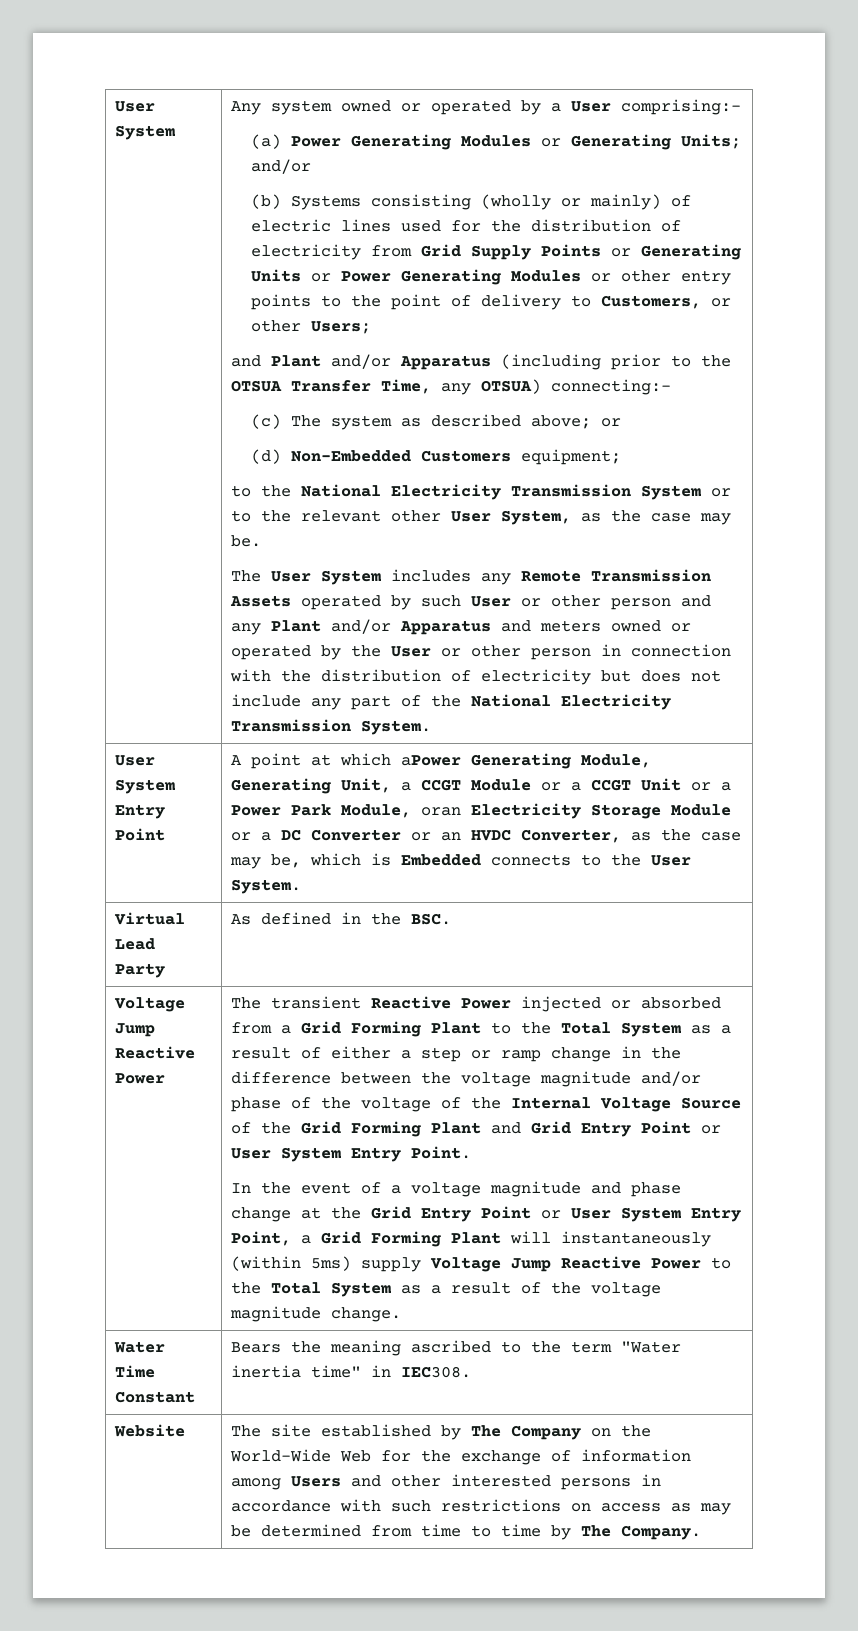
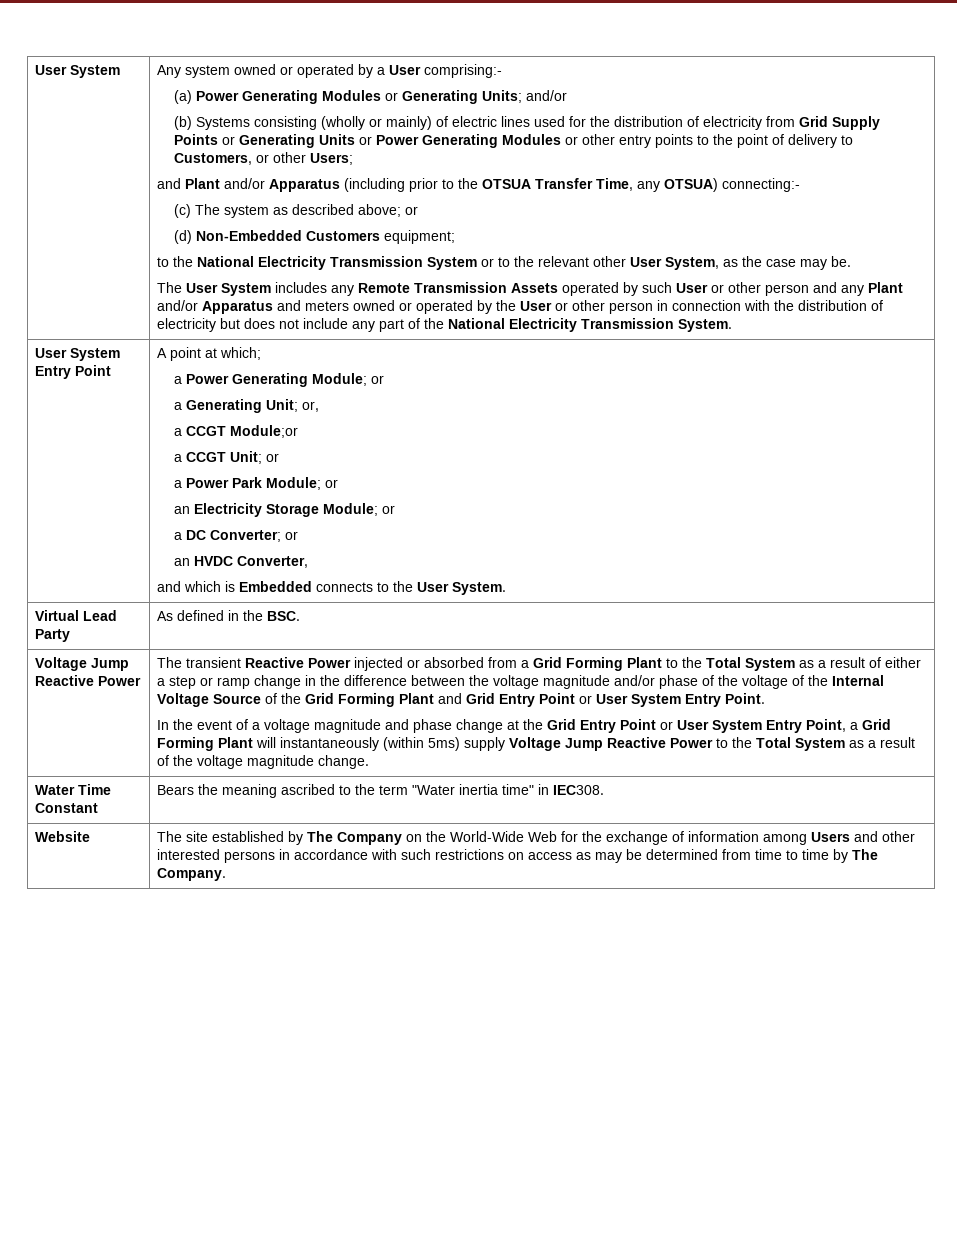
[339,753,651,769] [230,778,711,794] which aPower Generating Module, Generating Unit, a CCGT Module or a CCGT Unit or -> [220,347,262,360] [173,373,384,387] [173,399,319,413] [173,425,298,438] [173,451,279,464] which; // a Power Generating Module; or // a Generating Unit; or, // a CCGT Module;or // a CCGT Unit; or //
[340,804,461,818] Module, oran -> [265,477,338,490] [173,506,190,514] Module; or // an
[670,804,731,816] [230,832,251,841] Module or -> [322,503,395,516] Module; or //
[310,829,431,841] Converter or -> [209,530,298,542] Converter; or //
[630,829,741,841] [229,854,301,869] as the case may be, -> [157,581,182,592] // and

